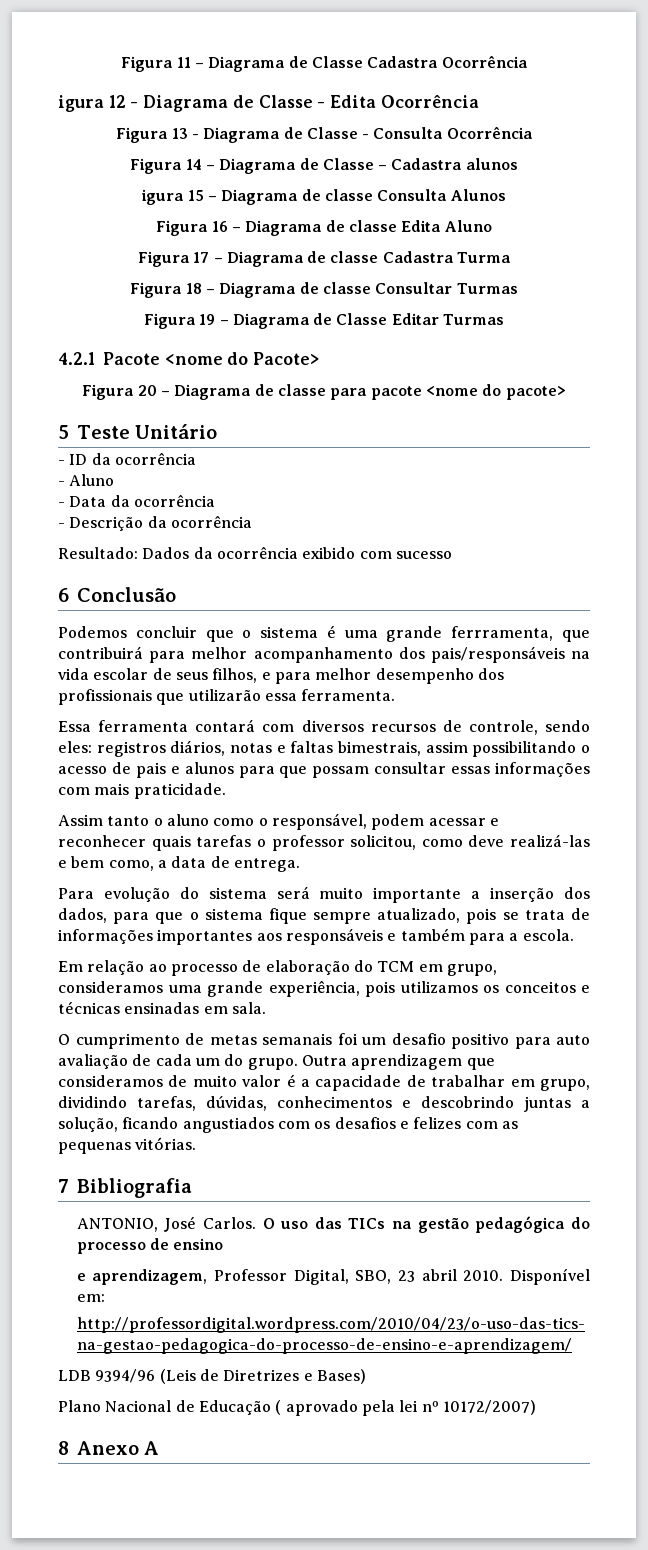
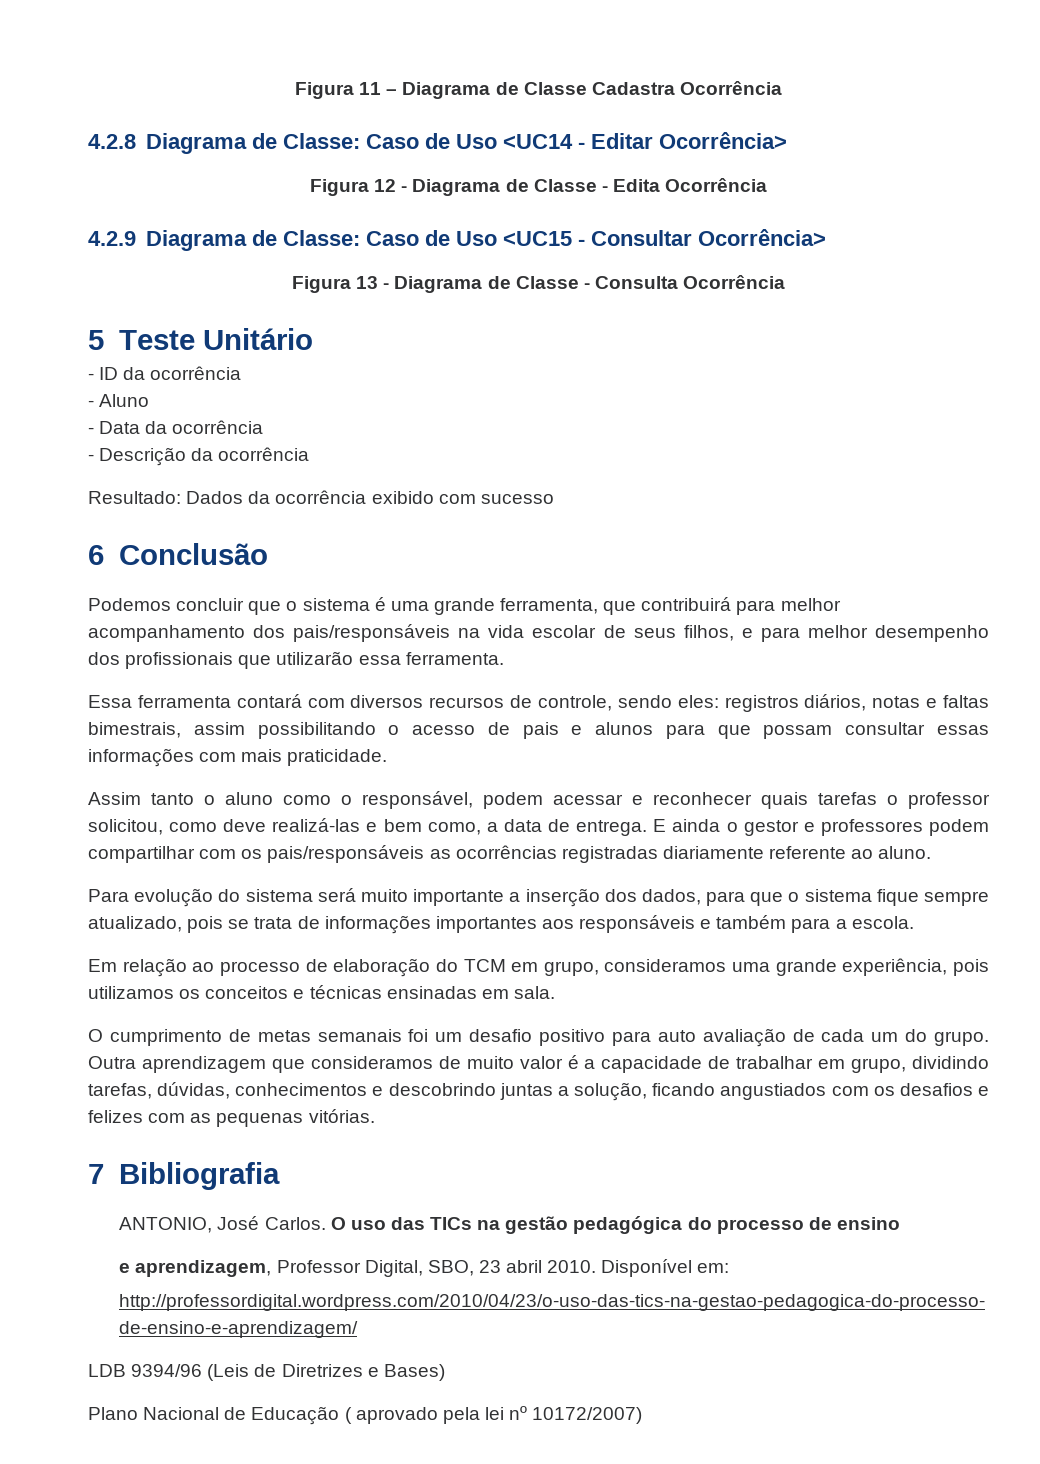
[58,95,104,112] igura -> [88,132,787,154] [309,179,369,196] 4.2.8 Diagrama de Classe: Caso de Uso <UC14 - Editar Ocorrência> // Figura
(479, 101) none -> [88,229,826,251] // 4.2.9 Diagrama de Classe: Caso de Uso <UC15 - Consultar Ocorrência>
[130,158,518,174] [141,189,506,205] [156,220,492,236] [137,251,512,267] [130,282,518,298] [143,313,505,329] [58,352,320,365] [82,384,566,400] // Figura 14 – Diagrama de Classe – Cadastra alunos // igura 15 – Diagrama de classe Consulta Alunos // Figura 16 – Diagrama de classe Edita Aluno // Figura 17 – Diagrama de classe Cadastra Turma // Figura 18 – Diagrama de classe Consultar Turmas // Figura 19 – Diagrama de Classe Editar Turmas // 4.2.1 Pacote <nome do Pacote> // Figura 20 – Diagrama de classe para pacote <nome do pacote> -> (786, 282) none
[451,626,554,641] ferrramenta, -> [500,598,599,614] ferramenta,
(300, 865) none -> [653,819,990,836] [88,845,932,863] E ainda o gestor e professores podem compartilhar com os pais/responsáveis as ocorrências registradas diariamente referente ao aluno.
[58,1441,160,1455] // 8 Anexo A -> (643, 1415) none

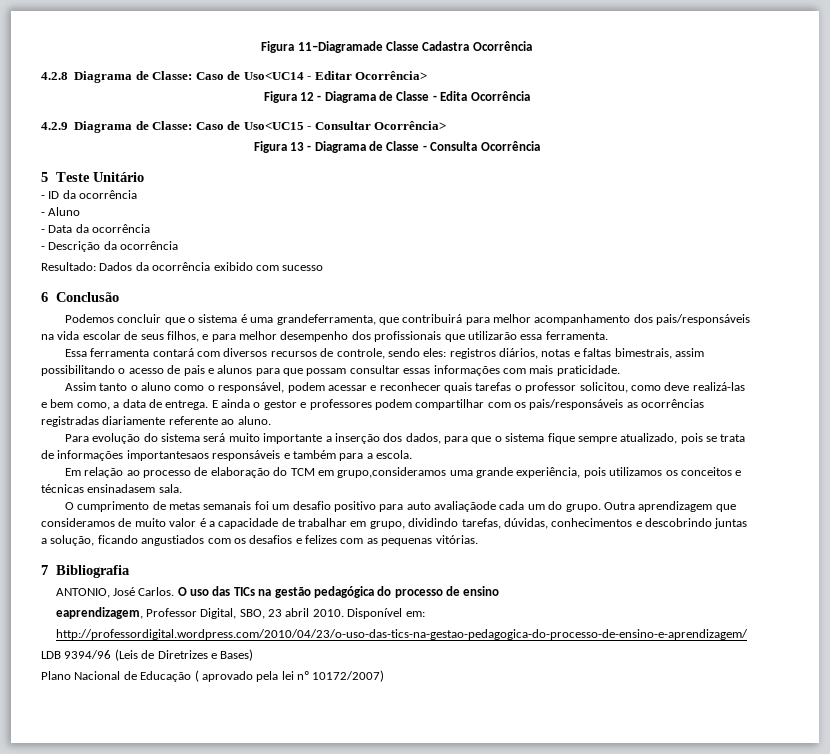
[295,82,519,99] Figura 11 – Diagrama de -> [261,41,383,53] Figura 11–Diagramade
[455,134,573,149] Uso <UC14 -> [243,72,304,80] Uso<UC14
[455,231,572,246] Uso <UC15 -> [243,122,304,130] Uso<UC15
[433,598,599,615] grande ferramenta, -> [276,314,376,325] grandeferramenta,
[435,916,574,933] importantes aos -> [126,450,209,461] importantesaos
[543,959,727,976] grupo, consideramos -> [337,467,447,478] grupo,consideramos
[386,986,509,999] ensinadas em -> [87,484,156,493] ensinadasem
[702,1028,815,1047] avaliação de -> [434,501,497,512] avaliaçãode
[119,1260,272,1277] e aprendizagem, -> [55,607,143,619] eaprendizagem,

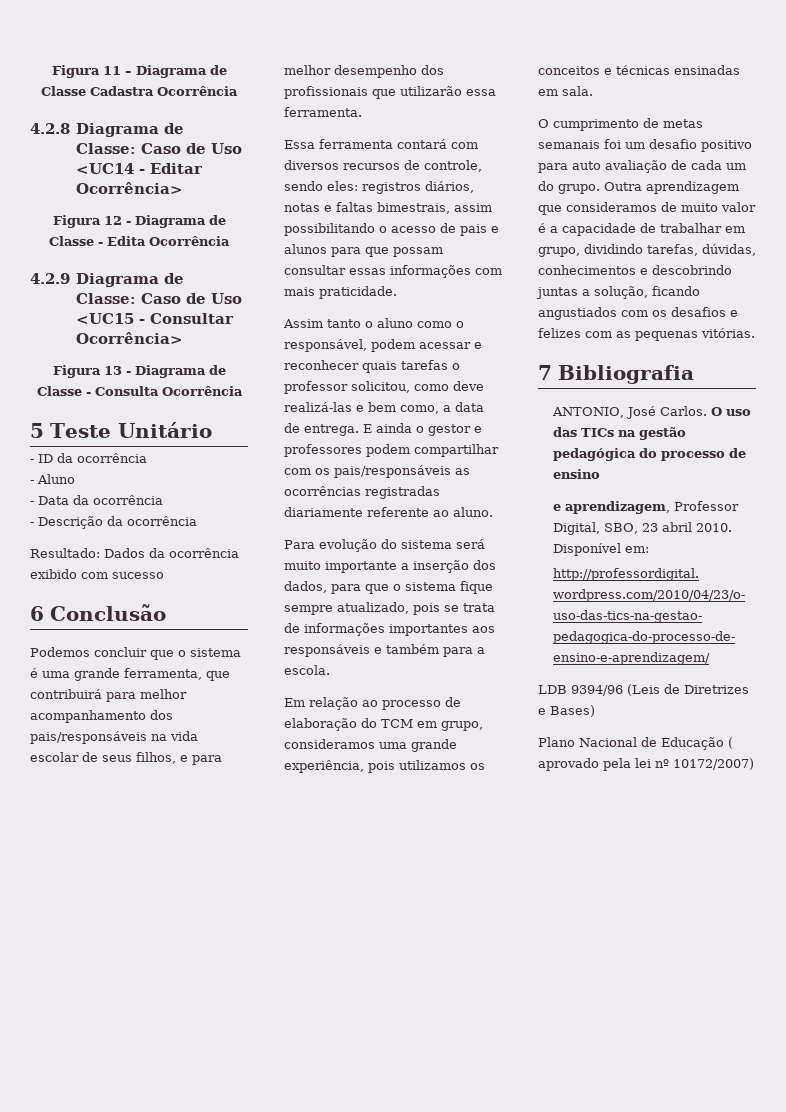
[261,41,383,53] Figura 11–Diagramade -> [51,65,227,78] Figura 11 – Diagrama de
[243,72,304,80] Uso<UC14 -> [211,143,243,154] [76,163,135,174] Uso <UC14
[243,122,304,130] Uso<UC15 -> [211,293,243,304] [76,313,135,324] Uso <UC15
[276,314,376,325] grandeferramenta, -> [74,668,202,681] grande ferramenta,
[126,450,209,461] importantesaos -> [389,624,495,636] importantes aos
[337,467,447,478] grupo,consideramos -> [441,721,483,731] [284,739,375,749] grupo, consideramos
[87,484,156,493] ensinadasem -> [674,65,740,75] [538,89,558,96] ensinadas em
[434,501,497,512] avaliaçãode -> [605,160,687,173] avaliação de
[55,607,143,619] eaprendizagem, -> [553,501,671,514] e aprendizagem,

